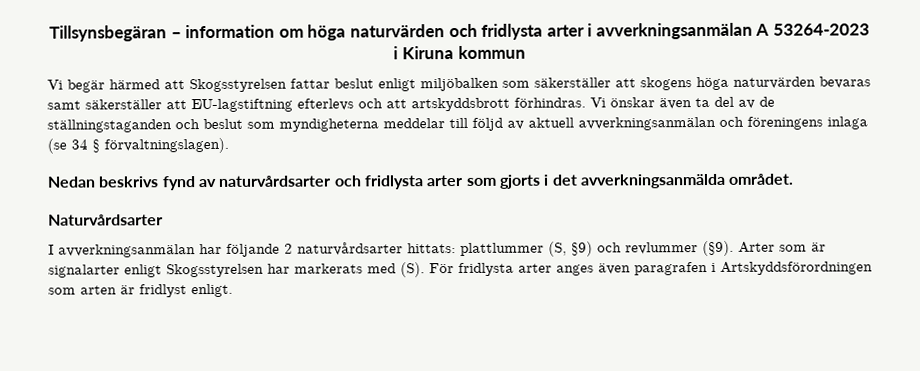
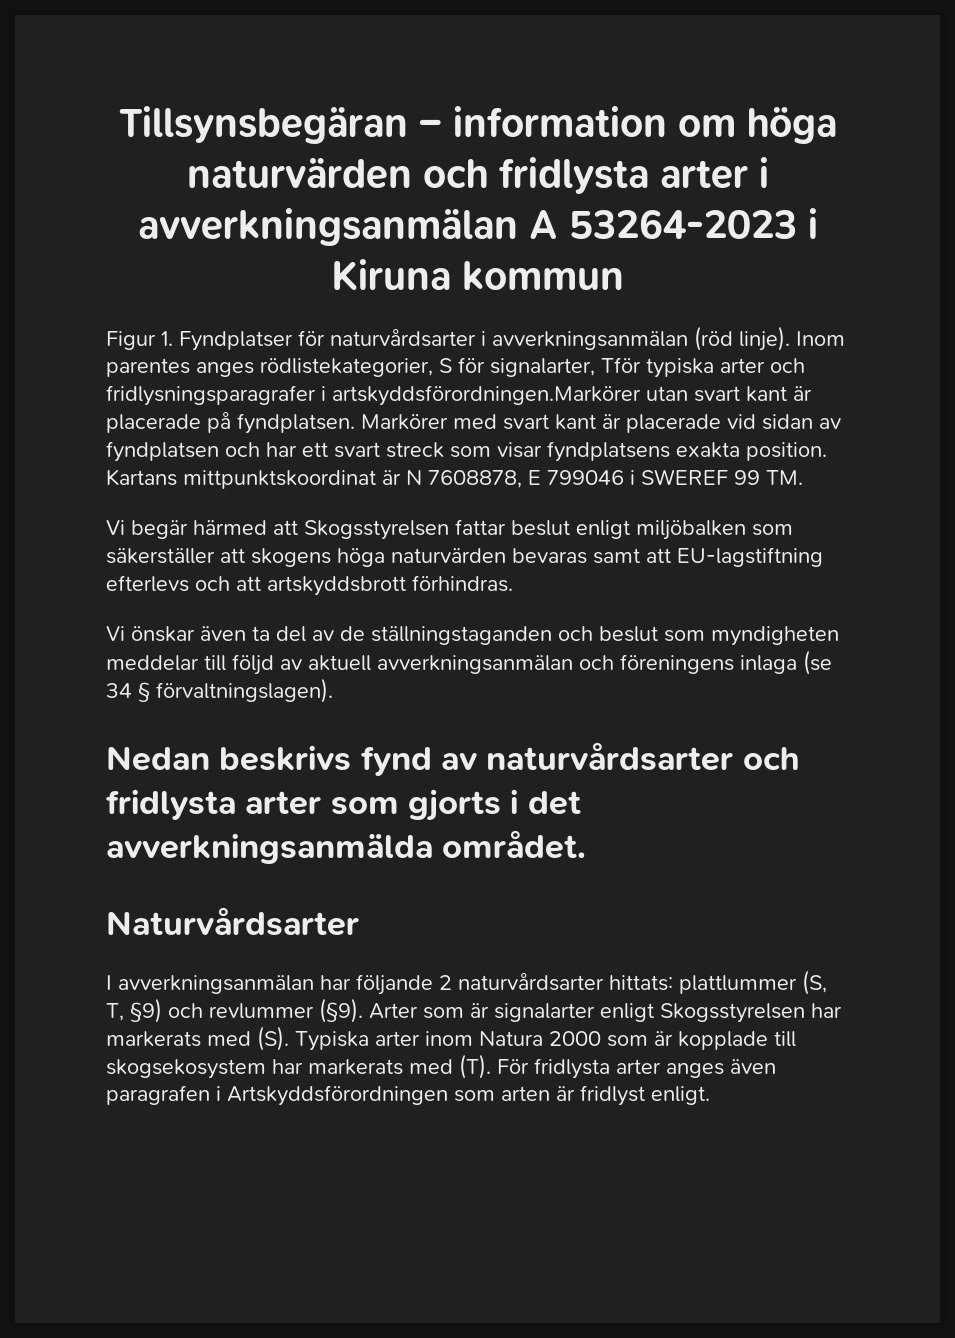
(526, 52) none -> [106,326,845,351] [106,357,805,378] [106,385,812,406] [106,412,841,434] [106,441,827,462] [106,469,803,489] // Figur 1. Fyndplatser för naturvårdsarter i avverkningsanmälan (röd linje). Inom parentes anges rödlistekategorier, S för signalarter, Tför typiska arter och fridlysningsparagrafer i artskyddsförordningen.Markörer utan svart kant är placerade på fyndplatsen. Markörer med svart kant är placerade vid sidan av fyndplatsen och har ett svart streck som visar fyndplatsens exakta position. Kartans mittpunktskoordinat är N 7608878, E 799046 i SWEREF 99 TM.
[85,99,162,110] säkerställer -> (640, 556) none
(586, 102) none -> (513, 583) //
[279,118,379,132] myndigheterna -> [711,626,839,646] myndigheten
(567, 249) none -> [106,1003,124,1021] T,
(425, 270) none -> [295,1031,796,1051] [106,1054,491,1079] Typiska arter inom Natura 2000 som är kopplade till skogsekosystem har markerats med (T).

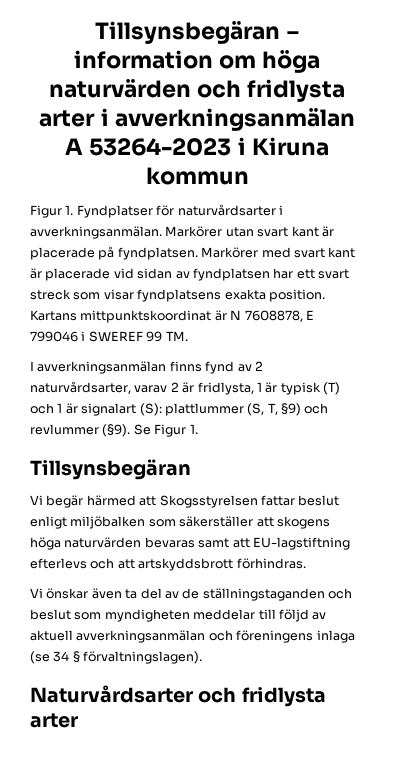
[492,326,845,351] [106,357,805,378] [106,385,641,406] avverkningsanmälan (röd linje). Inom parentes anges rödlistekategorier, S för signalarter, Tför typiska arter och fridlysningsparagrafer i artskyddsförordningen.Markörer -> [30,226,223,239] avverkningsanmälan. Markörer
[225,442,260,457] och -> (270, 274) none
(803, 477) none -> [30,361,263,374] [30,381,340,395] [30,403,329,416] [30,424,198,437] [30,459,191,480] // I avverkningsanmälan finns fynd av 2 naturvårdsarter, varav 2 är fridlysta, 1 är typisk (T) och 1 är signalart (S): plattlummer (S, T, §9) och revlummer (§9). Se Figur 1. // Tillsynsbegäran
[106,742,799,776] [106,789,581,821] [106,830,587,864] [106,907,359,936] [106,970,827,995] [106,998,842,1023] [106,1026,796,1051] [106,1054,776,1079] [106,1085,710,1106] Nedan beskrivs fynd av naturvårdsarter och fridlysta arter som gjorts i det avverkningsanmälda området. // Naturvårdsarter // I avverkningsanmälan har följande 2 naturvårdsarter hittats: plattlummer (S, T, §9) och revlummer (§9). Arter som är signalarter enligt Skogsstyrelsen har markerats med (S). Typiska arter inom Natura 2000 som är kopplade till skogsekosystem har markerats med (T). För fridlysta arter anges även paragrafen i Artskyddsförordningen som arten är fridlyst enligt. -> [30,685,326,707] [30,713,78,728] Naturvårdsarter och fridlysta arter

